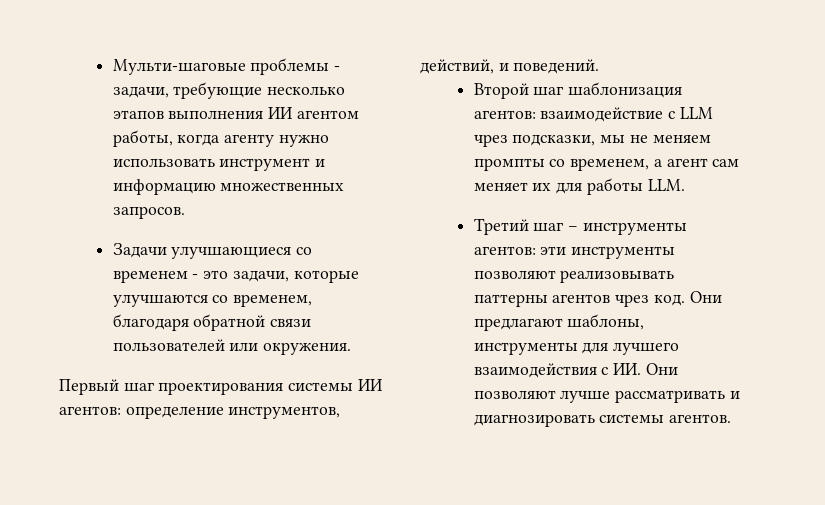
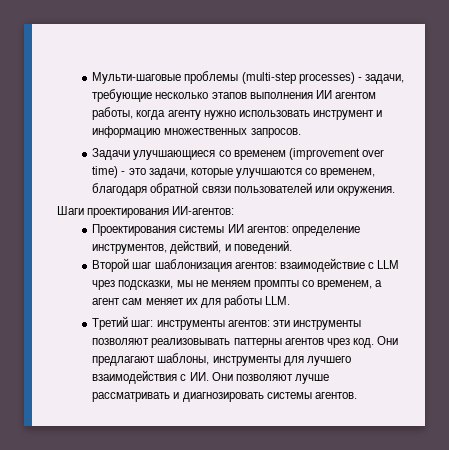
(330, 66) none -> [241,72,355,84] (multi-step processes)
(188, 276) none -> [288,148,384,160] [92,166,119,178] (improvement over time)
[59,379,284,395] Первый шаг проектирования -> [57,206,235,218] [92,224,177,236] Шаги проектирования ИИ-агентов: // Проектирования
[533,222,579,232] шаг – -> [131,320,154,327] шаг:

